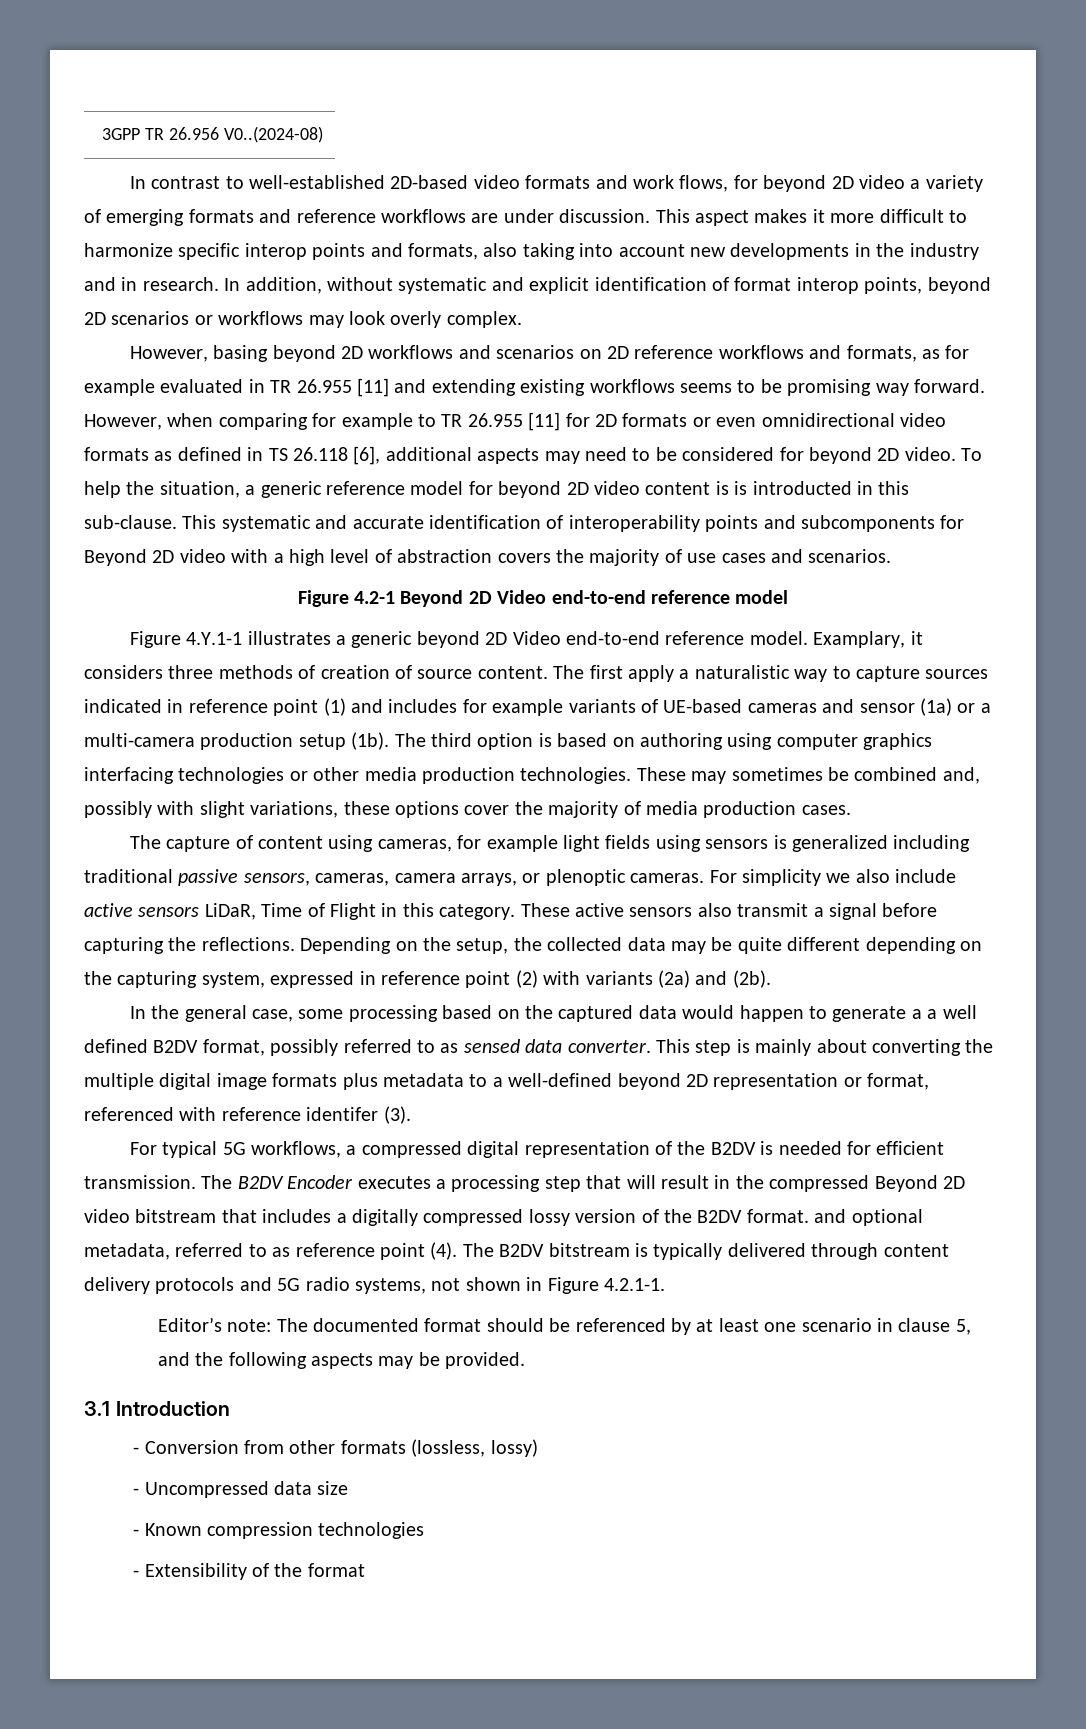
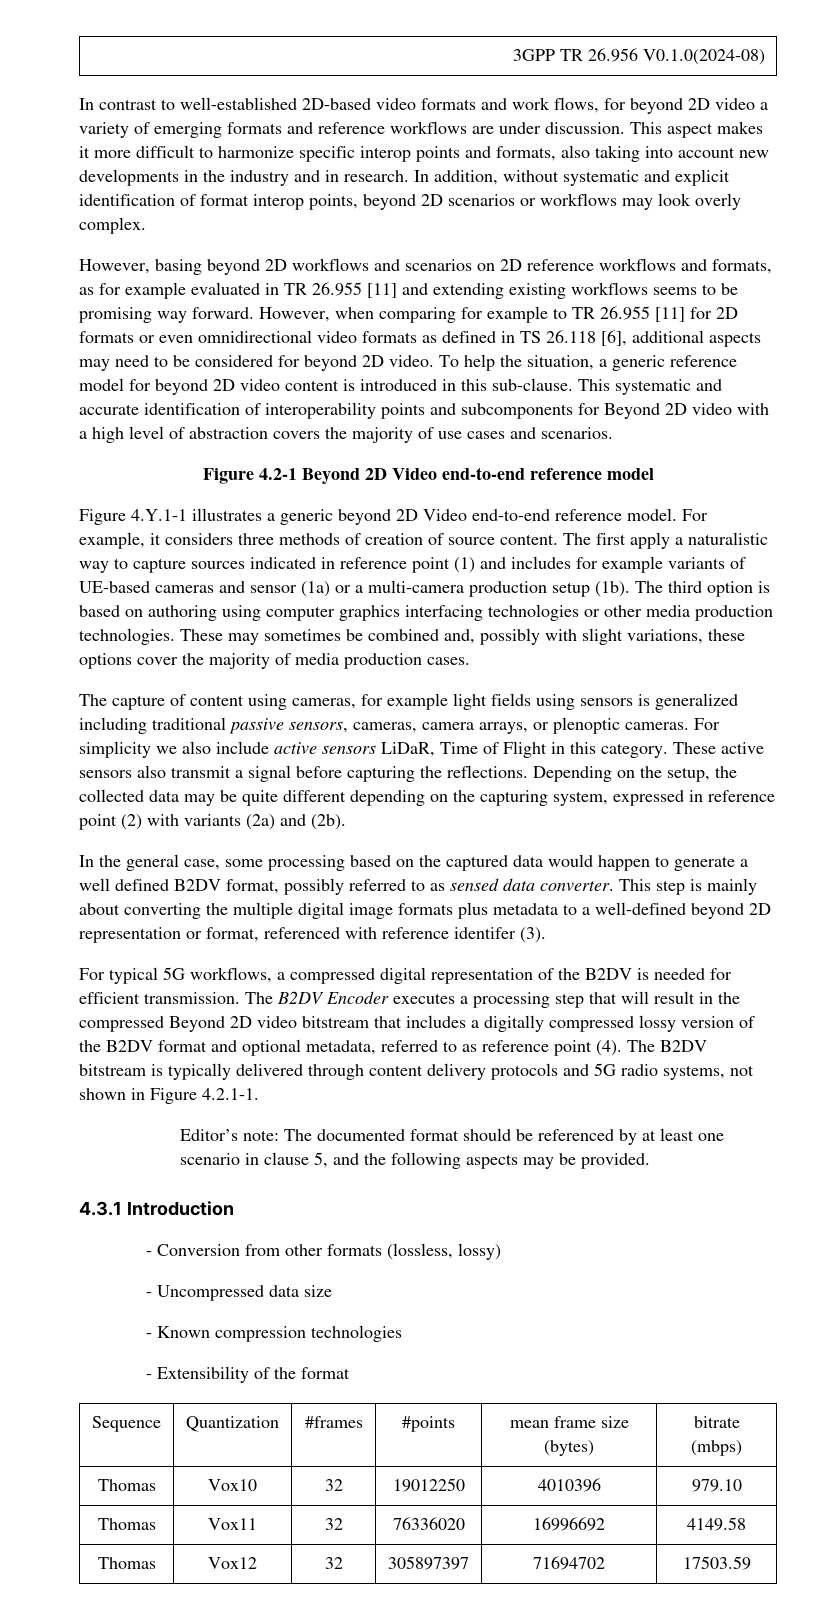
[223,126,323,143] V0..(2024-08) -> [642,49,765,65] V0.1.0(2024-08)
[734,481,852,495] is introducted -> [360,379,437,391] introduced
[813,631,906,648] Examplary, -> [682,509,708,521] [79,532,145,549] For example,
[927,1009,938,1019] a -> (748, 863) none
[746,1209,809,1223] format. -> [158,1040,207,1052] format
[84,1401,110,1416] 3.1 -> [79,1201,122,1216] 4.3.1
(365, 1570) none -> [92,1416,161,1432] [186,1416,279,1432] [304,1416,363,1428] [401,1416,455,1432] [509,1416,629,1428] [544,1440,594,1456] [693,1416,740,1428] [691,1440,742,1456] [97,1479,156,1491] [208,1479,257,1491] [324,1479,343,1491] [392,1478,465,1492] [537,1478,601,1492] [691,1479,742,1492] [97,1518,156,1530] [208,1518,257,1530] [324,1518,343,1530] [392,1517,465,1530] [533,1517,605,1531] [687,1517,746,1531] [97,1557,156,1569] [208,1557,257,1569] [324,1557,343,1569] [387,1556,469,1570] [533,1556,605,1570] [682,1556,751,1570] // Sequence | Quantization | #frames | #points | mean frame size (bytes) | bitrate (mbps) // Thomas | Vox10 | 32 | 19012250 | 4010396 | 979.10 // Thomas | Vox11 | 32 | 76336020 | 16996692 | 4149.58 // Thomas | Vox12 | 32 | 305897397 | 71694702 | 17503.59

